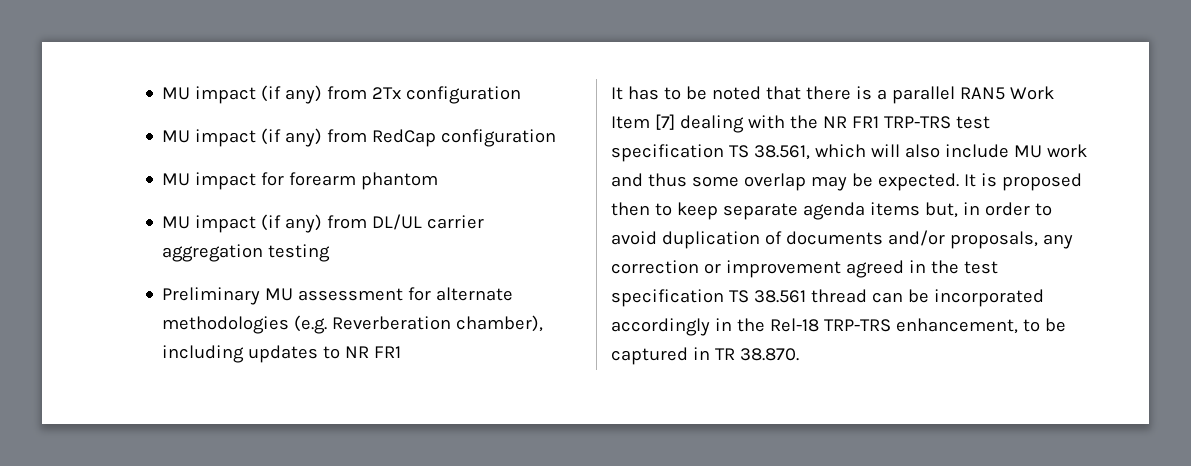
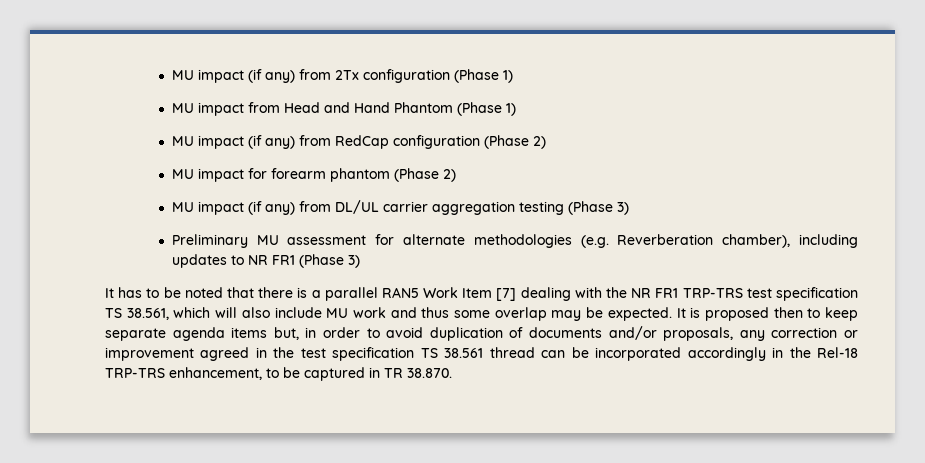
(522, 95) none -> [453,69,513,83] [171,102,516,116] (Phase 1) // MU impact from Head and Hand Phantom (Phase 1)
(557, 138) none -> [483,135,546,149] (Phase 2)
(439, 181) none -> [393,168,456,182] (Phase 2)
(331, 253) none -> [567,201,629,215] (Phase 3)
(402, 352) none -> [298,254,360,268] (Phase 3)

